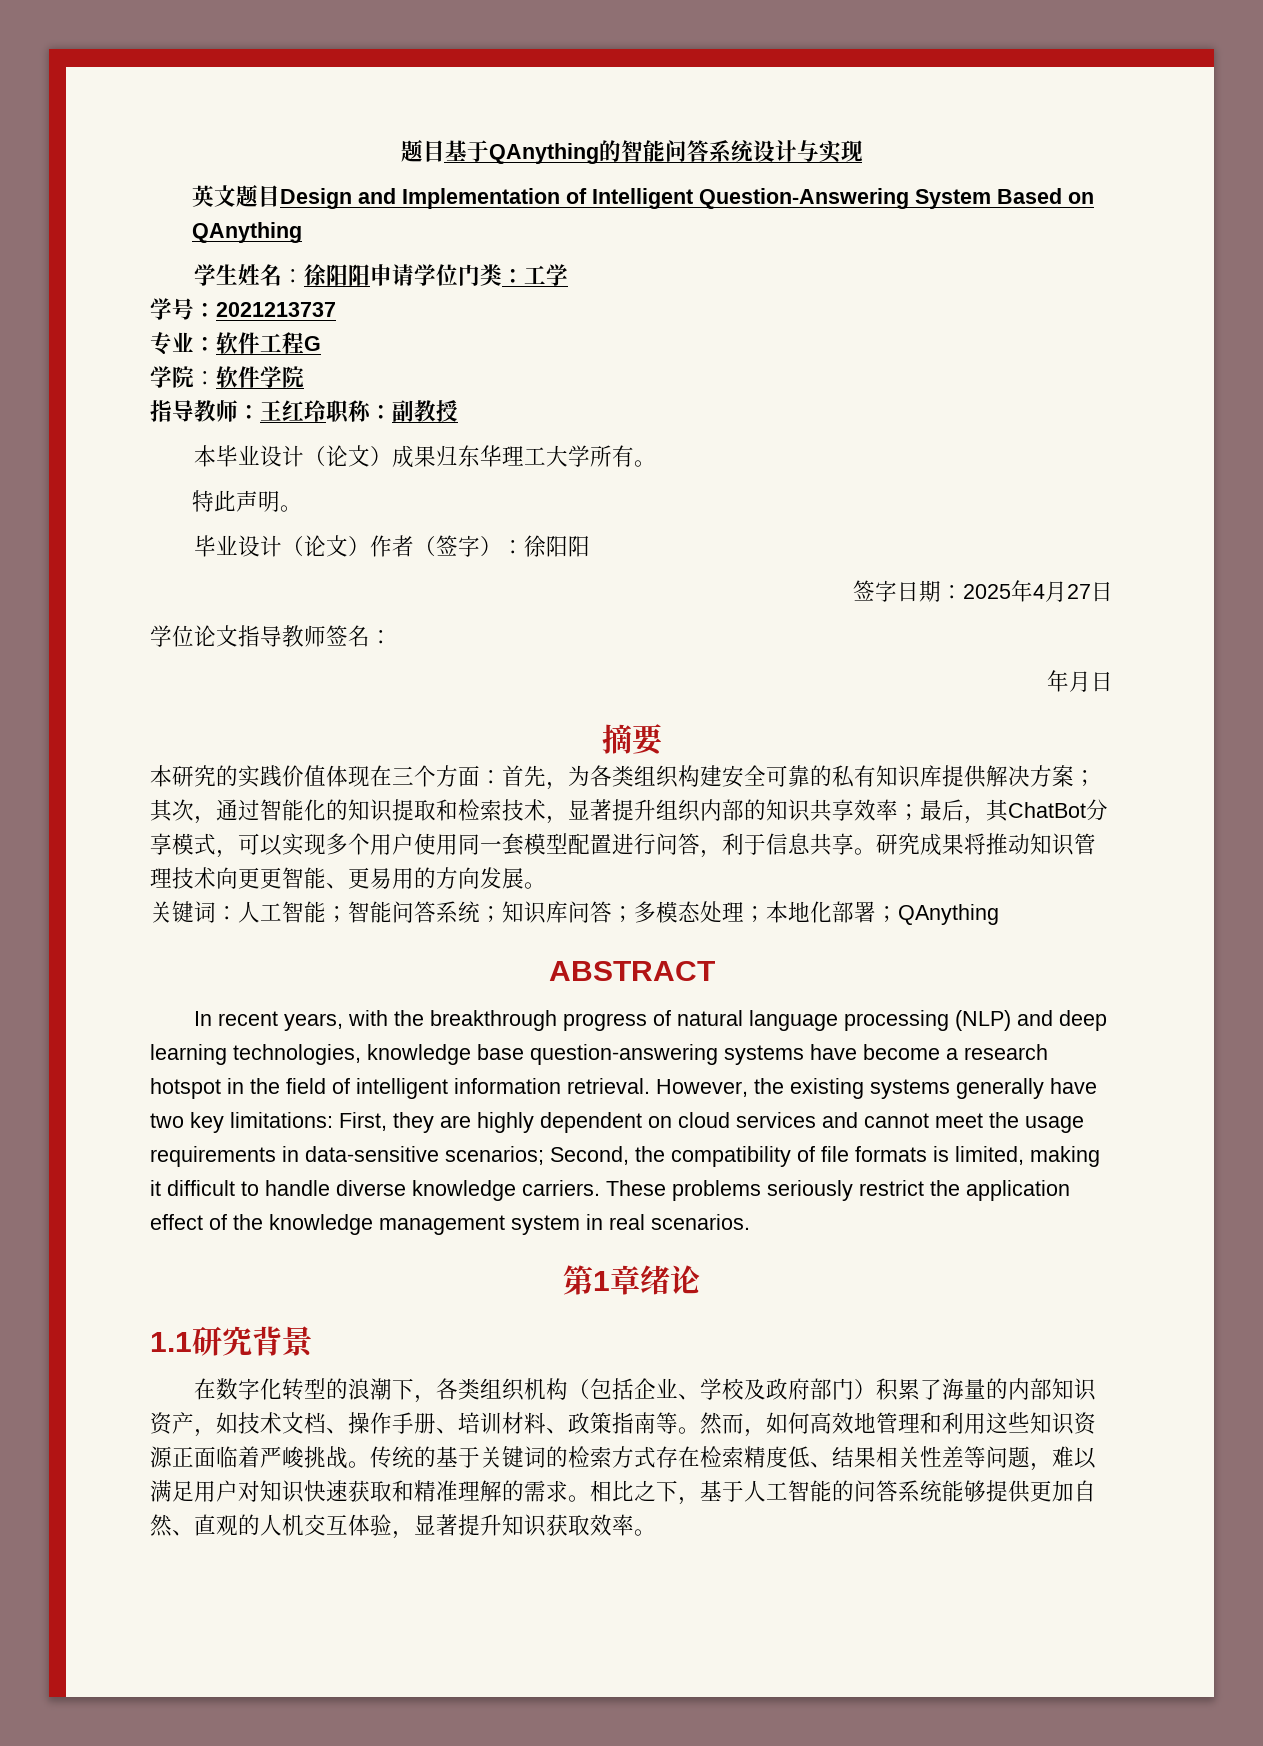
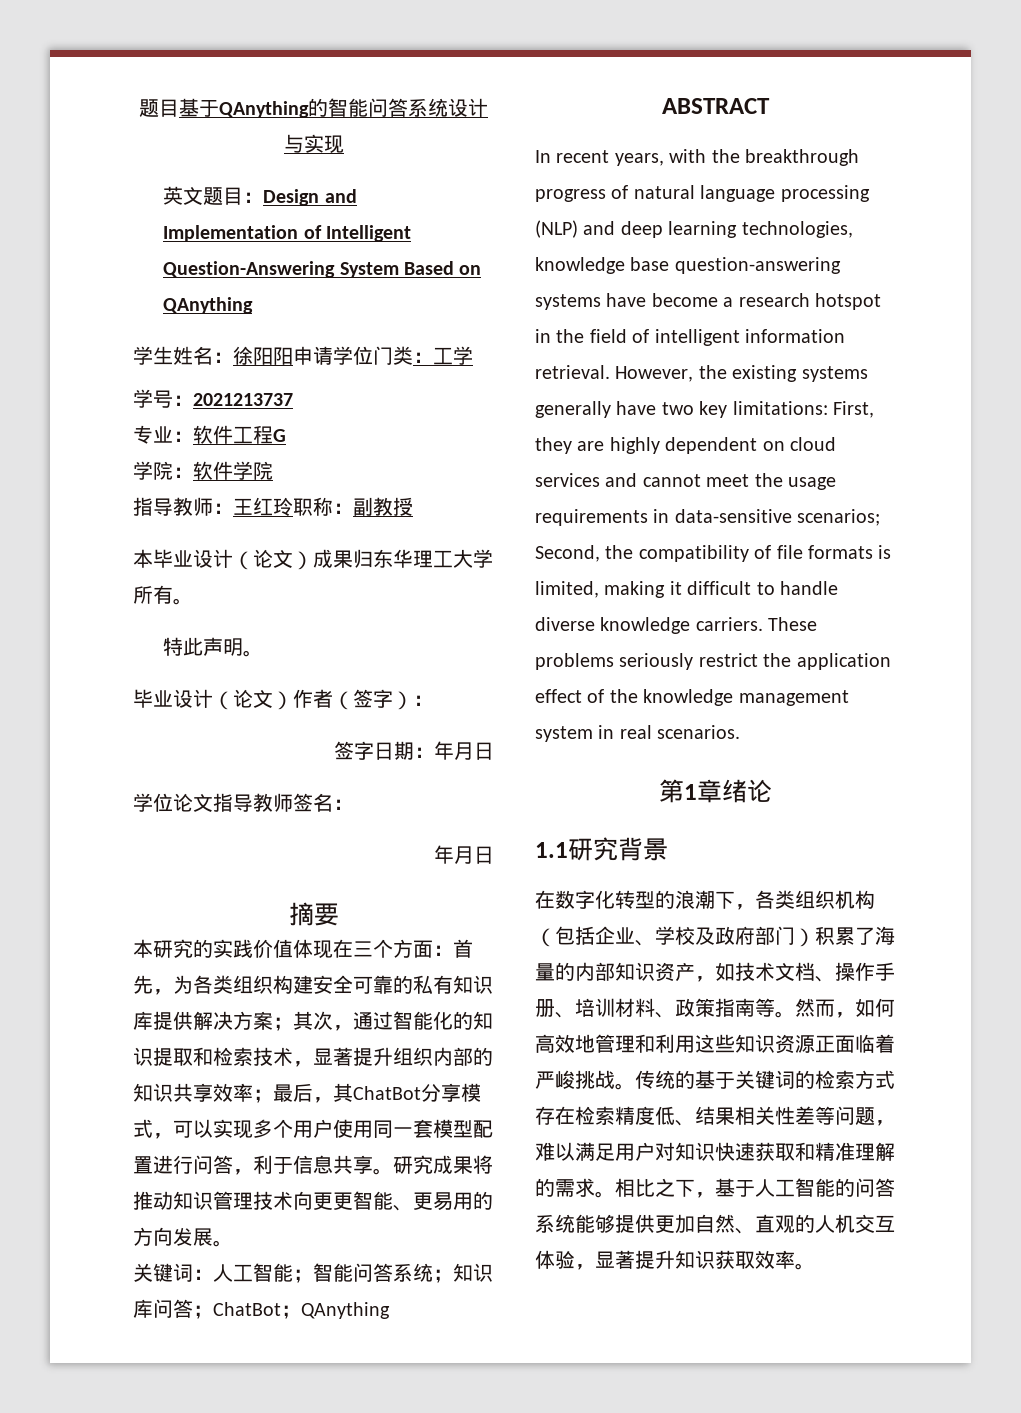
(280, 196) none -> [243,192,264,203] ：
[523,535,590,557] 徐阳阳 -> (433, 700) none
[963,580,1091,602] 2025年4月27 -> [434,741,474,760] 年月
[634,901,876,923] 多模态处理；本地化部署 -> [213,1302,281,1316] ChatBot

